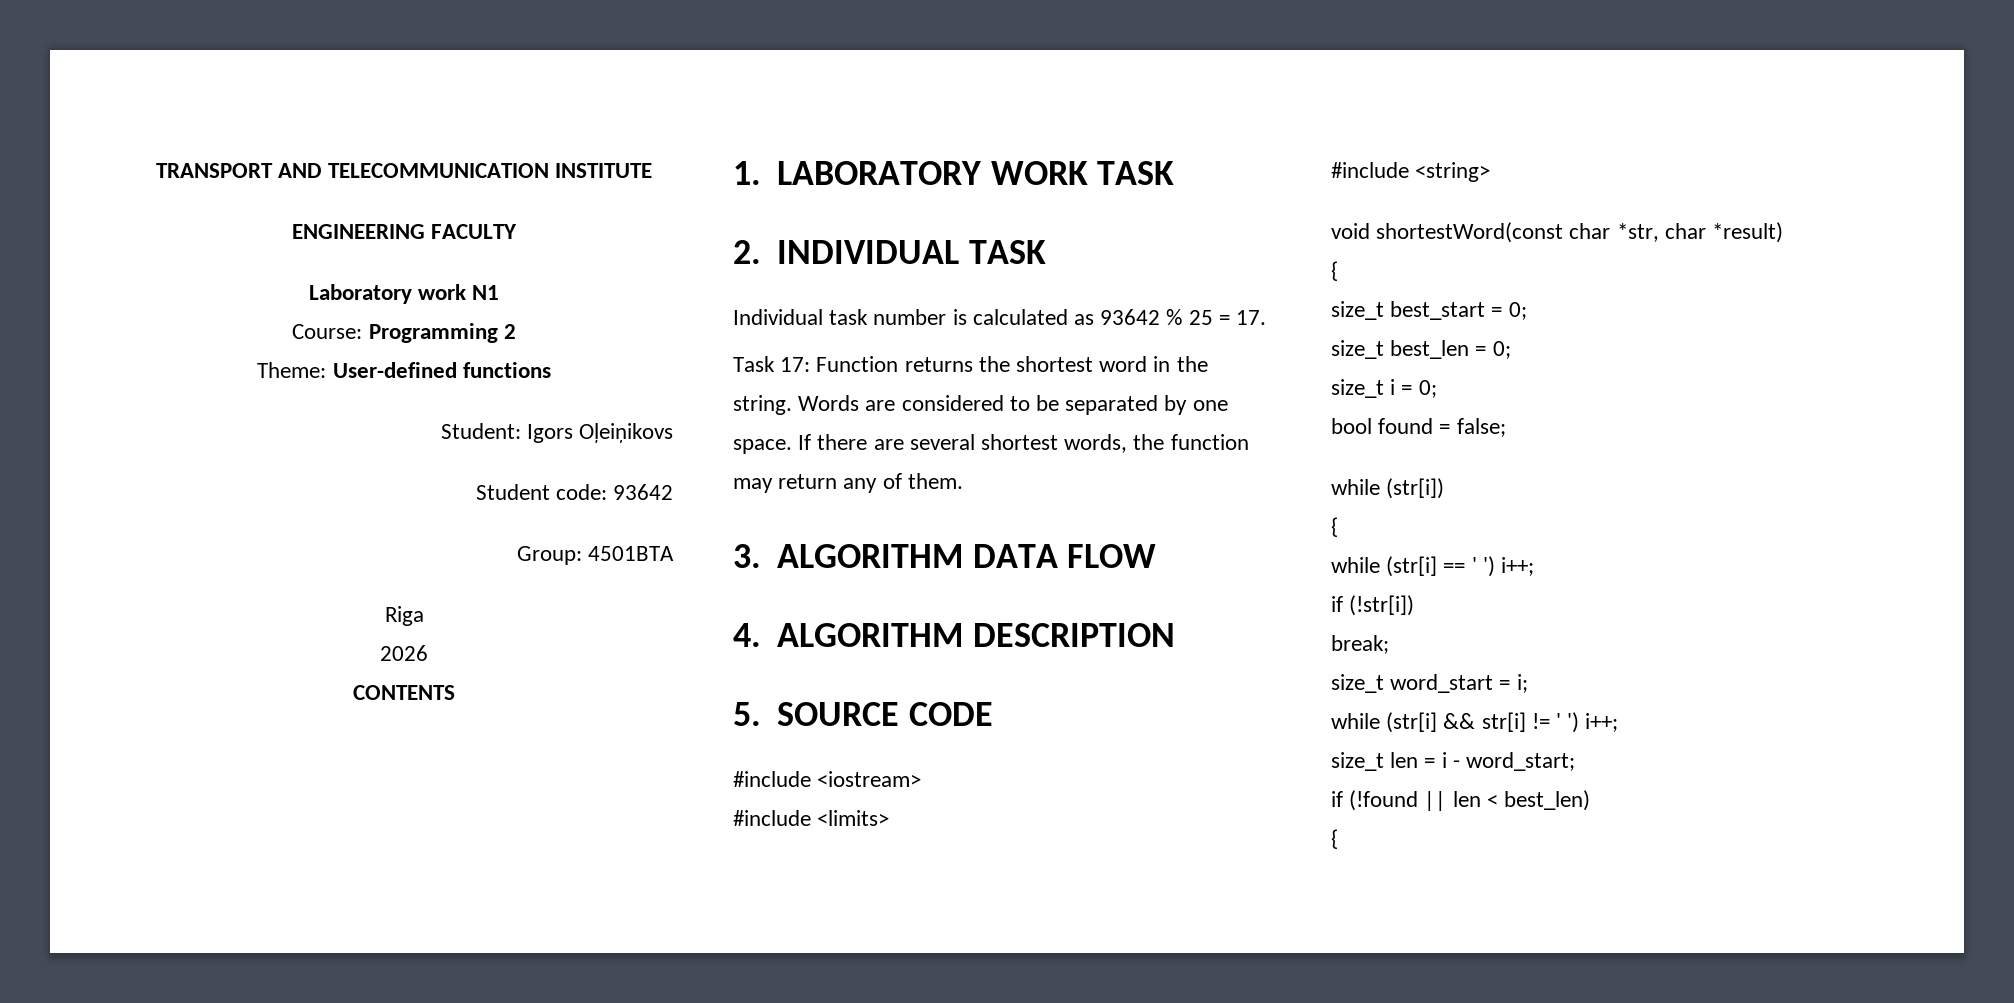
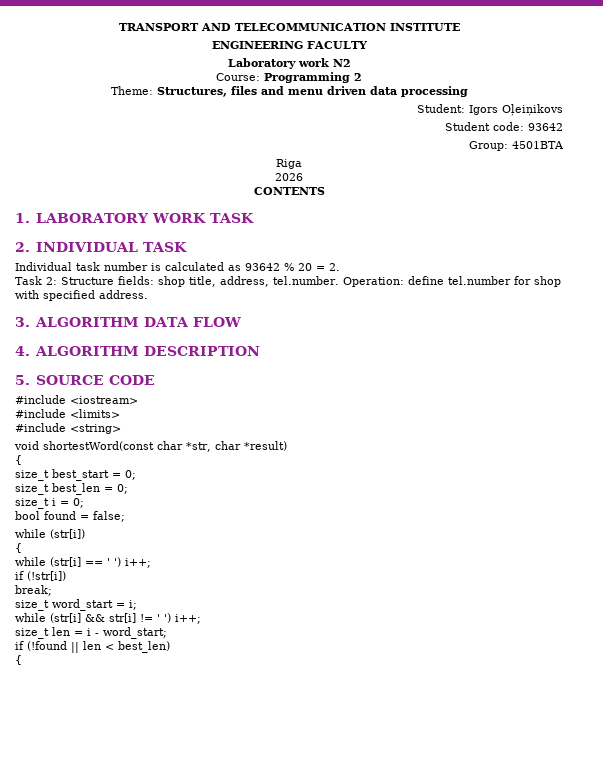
[472,285,500,300] N1 -> [332,59,351,67] N2
[332,362,551,378] User-defined functions -> [156,86,468,97] Structures, files and menu driven data processing
[1188,310,1267,325] [733,356,1208,372] [733,395,1228,415] [733,434,1249,454] [733,473,963,493] 25 = 17. // Task 17: Function returns the shortest word in the string. Words are considered to be separated by one space. If there are several shortest words, the function may return any of them. -> [298,263,340,271] [15,276,561,287] [15,290,148,301] 20 = 2. // Task 2: Structure fields: shop title, address, tel.number. Operation: define tel.number for shop with specified address.

